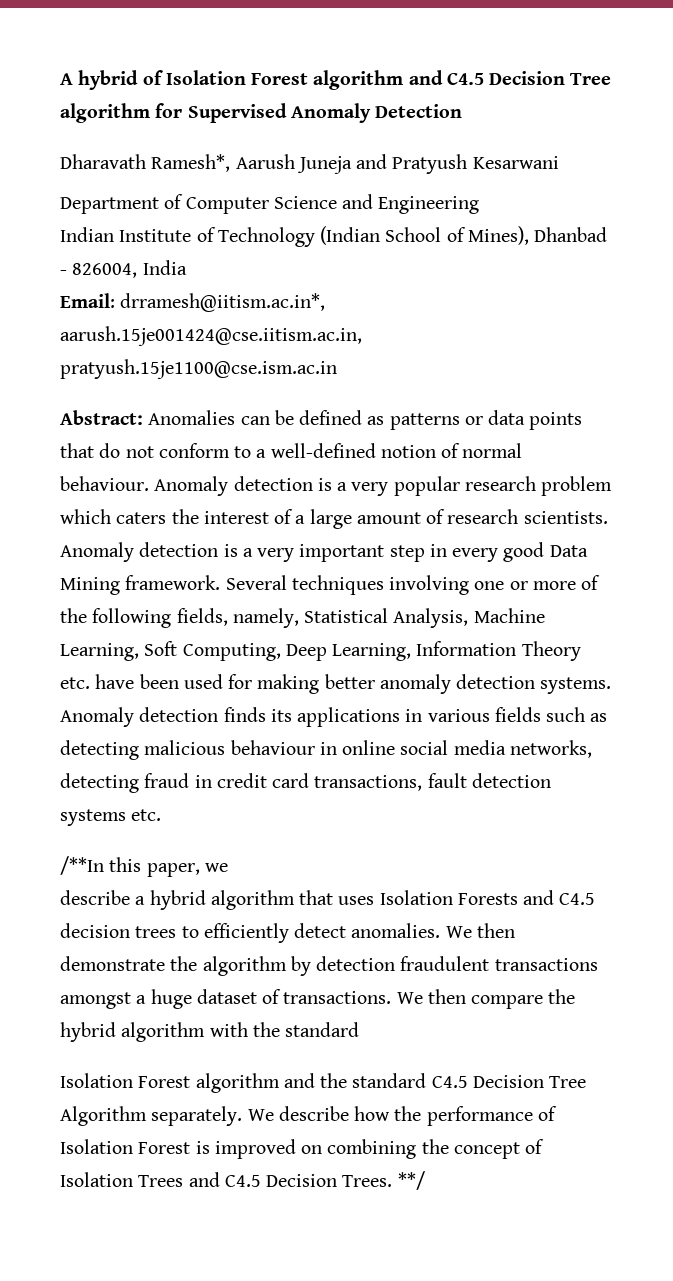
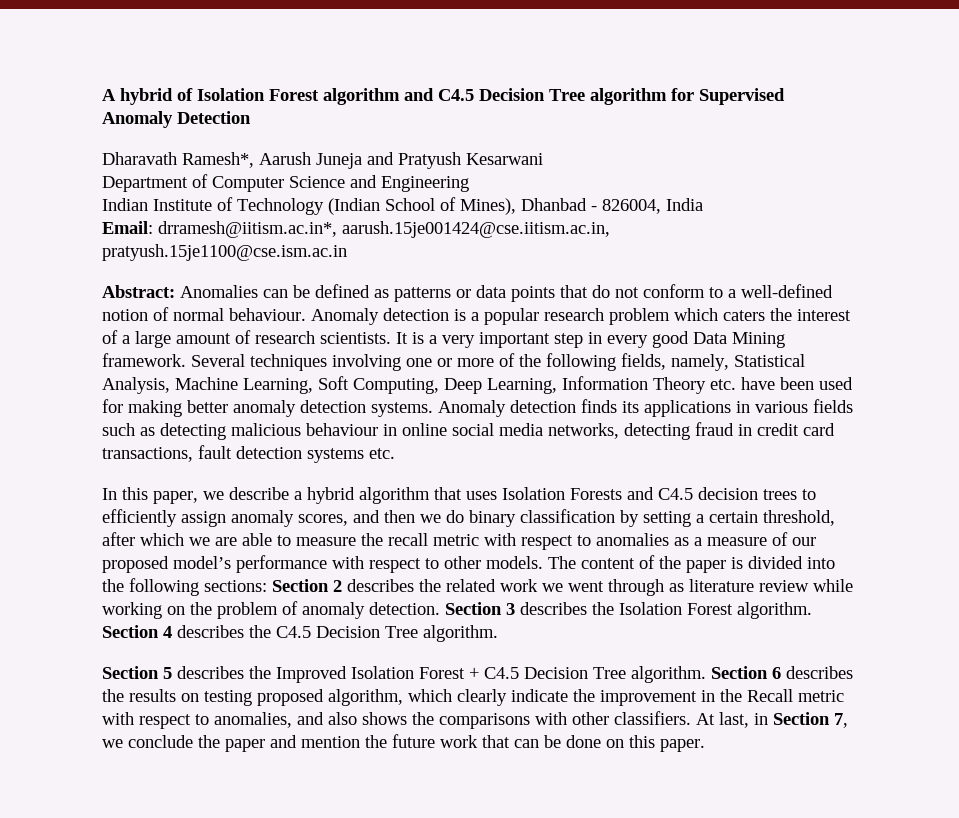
[351,482,389,496] very -> (479, 316) none
[60,542,219,562] Anomaly detection -> [396,332,408,344] It
[60,856,104,875] /**In -> [102,488,117,500] In
(228, 867) // -> (224, 495) none
[294,923,515,938] [60,956,598,976] [60,989,576,1009] [60,1022,360,1042] [60,1073,587,1093] [60,1106,557,1126] [60,1139,545,1159] [60,1171,425,1190] detect anomalies. We then demonstrate the algorithm by detection fraudulent transactions amongst a huge dataset of transactions. We then compare the hybrid algorithm with the standard // Isolation Forest algorithm and the standard C4.5 Decision Tree Algorithm separately. We describe how the performance of Isolation Forest is improved on combining the concept of Isolation Trees and C4.5 Decision Trees. **/ -> [181,509,835,527] [102,532,816,550] [102,555,835,573] [102,578,853,596] [102,601,812,619] [102,625,498,642] [102,666,853,683] [102,689,844,706] [102,711,848,729] [102,734,705,752] assign anomaly scores, and then we do binary classification by setting a certain threshold, after which we are able to measure the recall metric with respect to anomalies as a measure of our proposed model’s performance with respect to other models. The content of the paper is divided into the following sections: Section 2 describes the related work we went through as literature review while working on the problem of anomaly detection. Section 3 describes the Isolation Forest algorithm. Section 4 describes the C4.5 Decision Tree algorithm. // Section 5 describes the Improved Isolation Forest + C4.5 Decision Tree algorithm. Section 6 describes the results on testing proposed algorithm, which clearly indicate the improvement in the Recall metric with respect to anomalies, and also shows the comparisons with other classifiers. At last, in Section 7, we conclude the paper and mention the future work that can be done on this paper.

